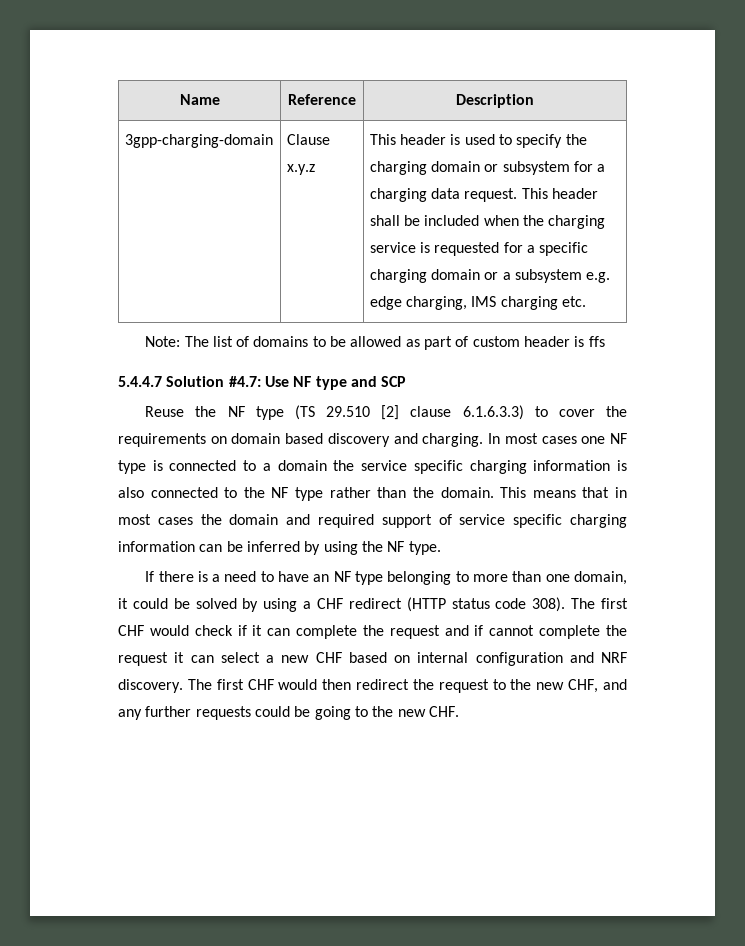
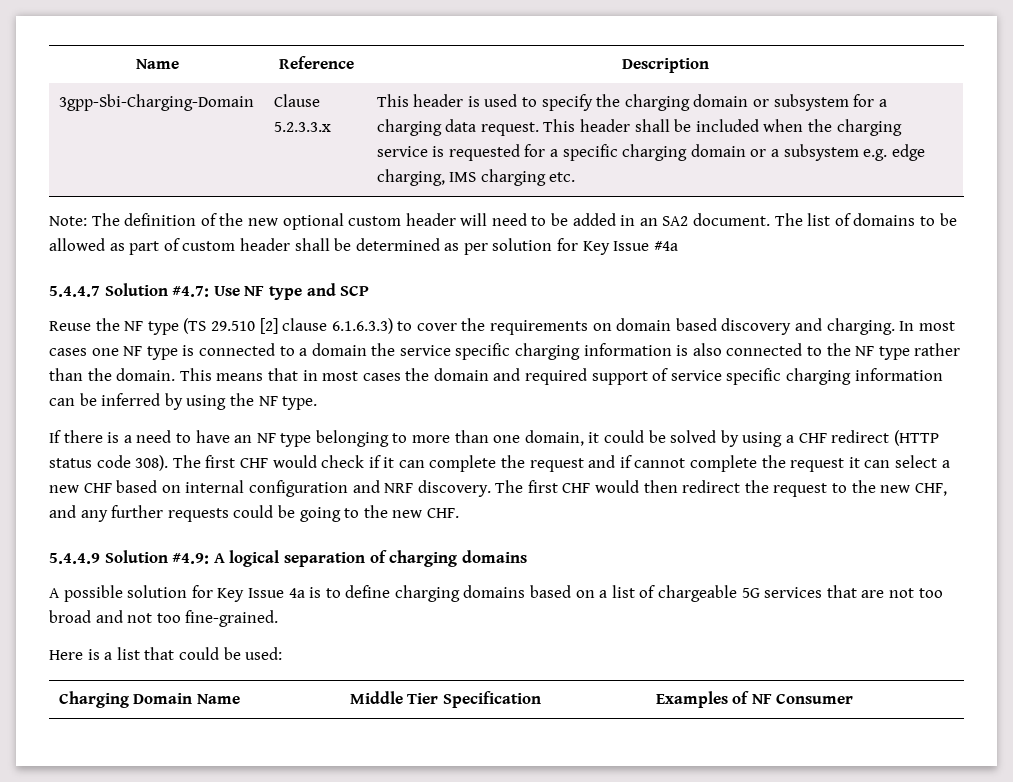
[124,134,273,148] 3gpp-charging-domain -> [58,94,254,111] 3gpp-Sbi-Charging-Domain
[286,164,315,175] x.y.z -> [273,122,331,132] 5.2.3.3.x
(209, 341) none -> [124,213,803,230] definition of the new optional custom header will need to be added in an SA2 document. The
[574,336,605,347] is ffs -> [294,238,678,255] shall be determined as per solution for Key Issue #4a
(459, 711) none -> [49,550,527,567] [49,585,943,602] [49,610,279,627] [49,647,283,660] [58,691,240,708] [349,691,541,708] [655,691,854,708] // 5.4.4.9 Solution #4.9: A logical separation of charging domains // A possible solution for Key Issue 4a is to define charging domains based on a list of chargeable 5G services that are not too broad and not too fine-grained. // Here is a list that could be used: // Charging Domain Name | Middle Tier Specification | Examples of NF Consumer

